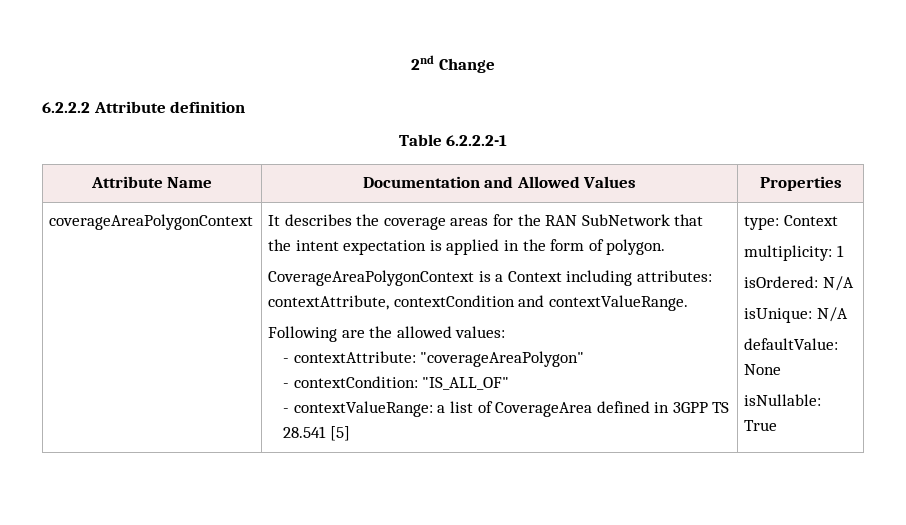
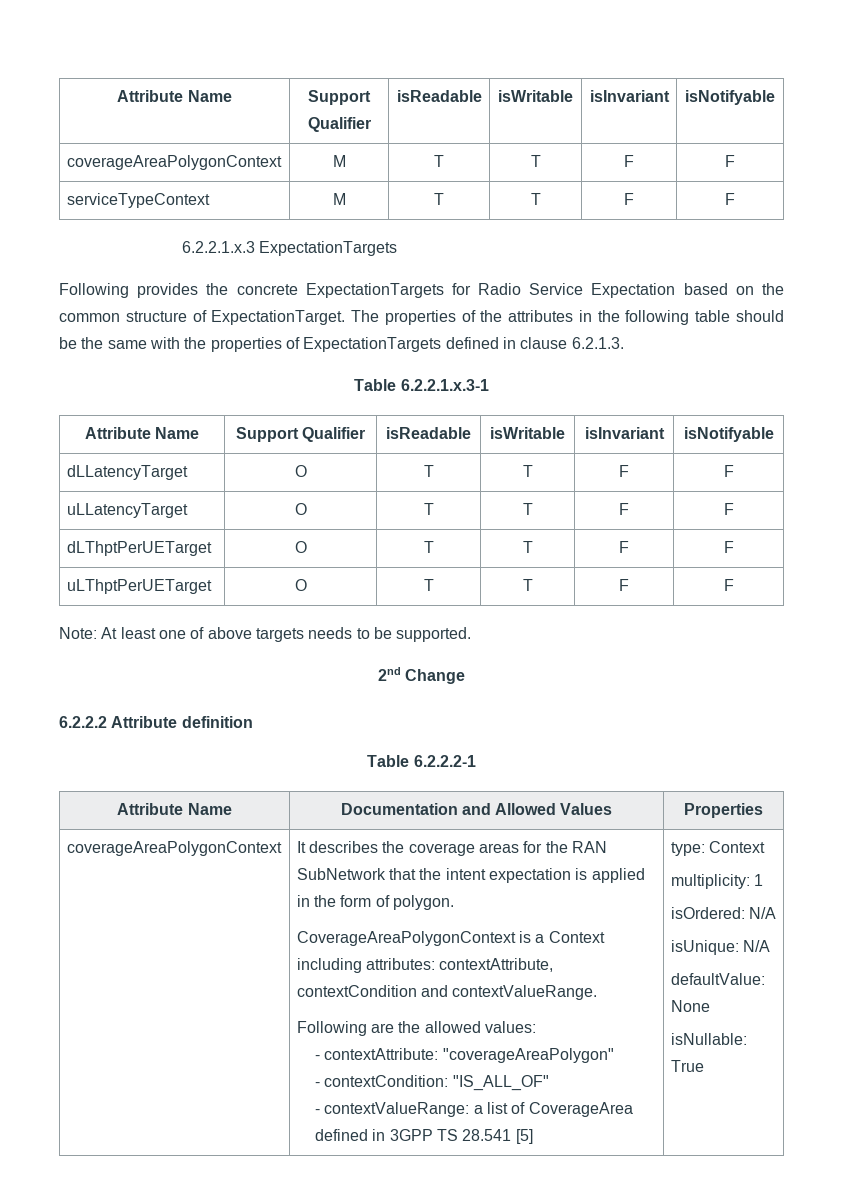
(411, 62) none -> [117,90,232,102] [308,90,371,105] [307,117,371,132] [396,90,482,102] [498,90,573,102] [589,90,670,102] [685,90,775,105] [66,155,282,170] [332,155,346,167] [434,155,444,167] [530,155,541,167] [624,155,634,167] [725,155,735,167] [66,193,210,208] [332,193,346,205] [434,193,444,205] [530,193,541,205] [624,193,634,205] [725,193,735,205] [181,241,398,256] [59,283,784,298] [59,310,784,325] [59,337,624,352] [354,379,489,391] [84,427,200,439] [235,427,366,442] [386,427,471,439] [490,427,565,439] [584,427,665,439] [683,427,774,442] [66,465,188,480] [294,465,307,477] [423,465,434,477] [522,465,533,477] [619,465,629,477] [723,465,734,477] [66,503,188,518] [294,503,307,515] [423,503,434,515] [522,503,533,515] [619,503,629,515] [723,503,734,515] [66,541,212,556] [294,541,307,553] [423,541,434,553] [522,541,533,553] [619,541,629,553] [723,541,734,553] [66,579,212,594] [294,579,307,591] [423,579,434,591] [522,579,533,591] [619,579,629,591] [723,579,734,591] [59,627,472,642] Attribute Name | Support Qualifier | isReadable | isWritable | isInvariant | isNotifyable // coverageAreaPolygonContext | M | T | T | F | F // serviceTypeContext | M | T | T | F | F // 6.2.2.1.x.3 ExpectationTargets // Following provides the concrete ExpectationTargets for Radio Service Expectation based on the common structure of ExpectationTarget. The properties of the attributes in the following table should be the same with the properties of ExpectationTargets defined in clause 6.2.1.3. // Table 6.2.2.1.x.3-1 // Attribute Name | Support Qualifier | isReadable | isWritable | isInvariant | isNotifyable // dLLatencyTarget | O | T | T | F | F // uLLatencyTarget | O | T | T | F | F // dLThptPerUETarget | O | T | T | F | F // uLThptPerUETarget | O | T | T | F | F // Note: At least one of above targets needs to be supported. //

